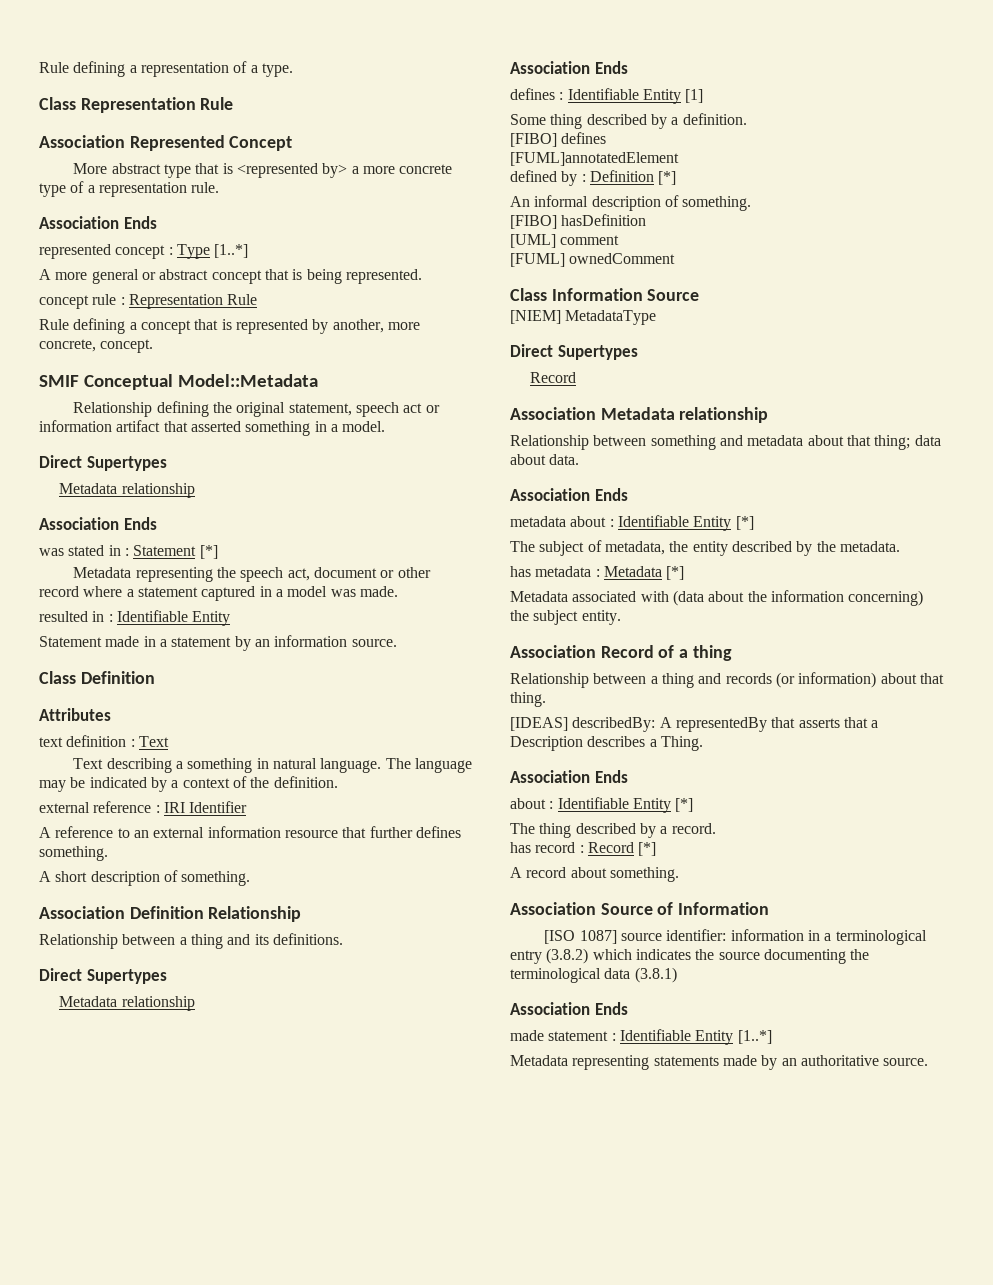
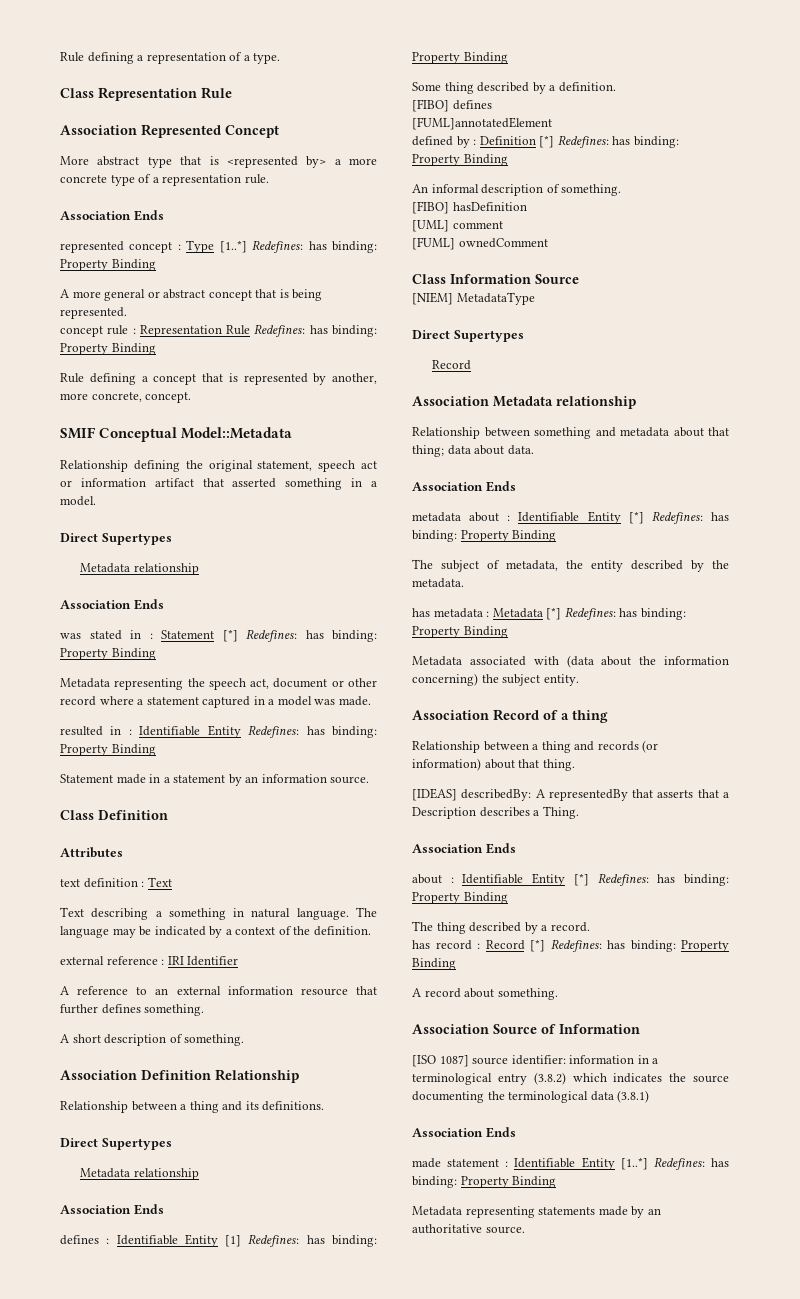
(249, 251) none -> [252,240,377,253] [60,259,156,271] Redefines: has binding: Property Binding
(258, 299) none -> [254,324,377,337] [60,343,156,355] Redefines: has binding: Property Binding
(218, 552) none -> [246,629,377,642] [60,648,156,660] Redefines: has binding: Property Binding
(231, 618) none -> [248,725,377,738] [60,744,156,756] Redefines: has binding: Property Binding
(704, 96) none -> [248,1234,377,1247] [412,52,508,64] Redefines: has binding: Property Binding
(677, 178) none -> [557,135,679,148] [412,154,508,166] Redefines: has binding: Property Binding
(754, 523) none -> [651,511,729,524] [412,530,557,542] Redefines: has binding: Property Binding
(685, 573) none -> [564,607,686,620] [412,626,508,638] Redefines: has binding: Property Binding
(694, 805) none -> [597,873,729,886] [412,892,508,904] Redefines: has binding: Property Binding
(657, 849) none -> [550,939,729,952] [412,958,456,970] Redefines: has binding: Property Binding
(772, 1037) none -> [653,1157,729,1170] [412,1176,557,1188] Redefines: has binding: Property Binding

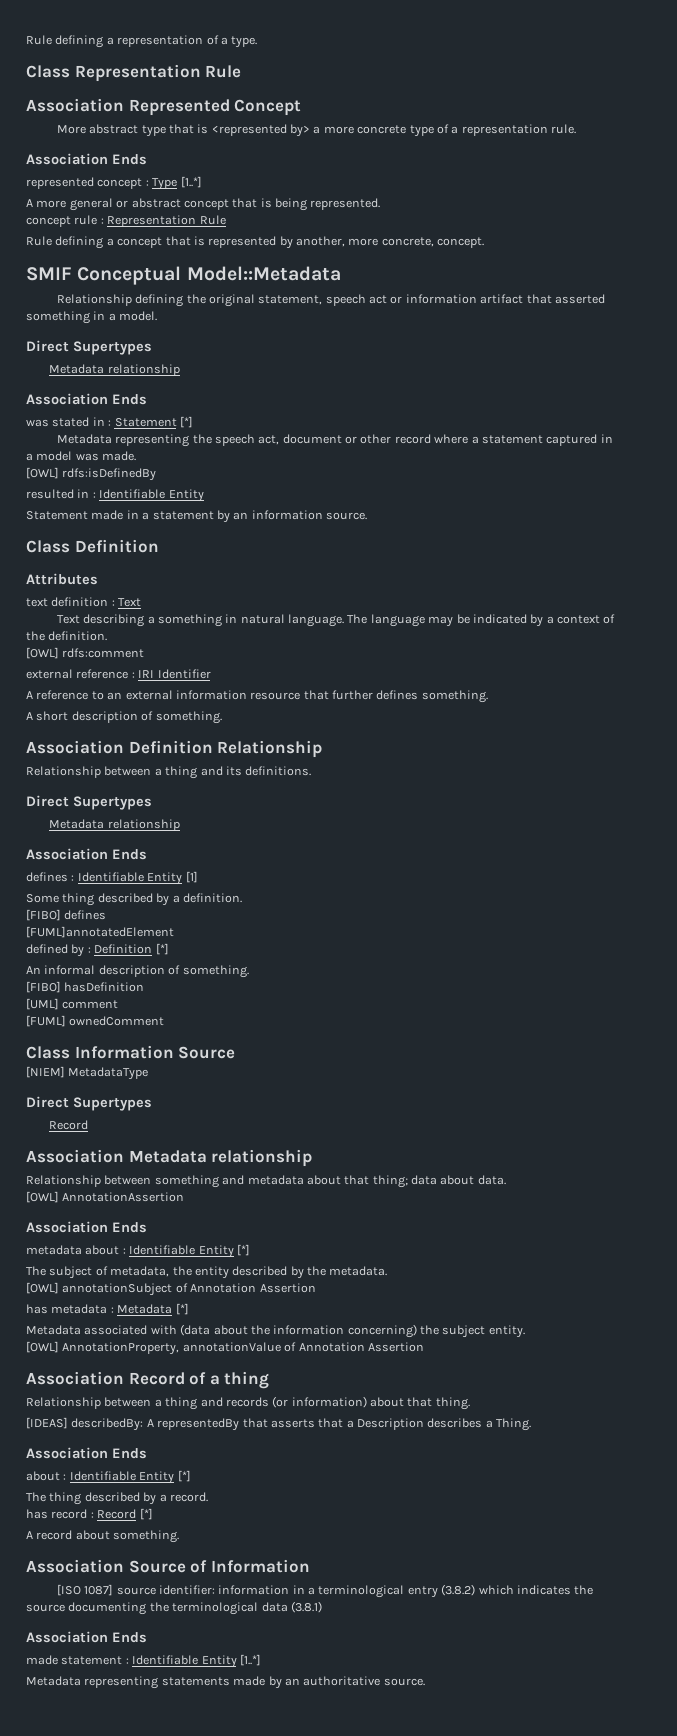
[252,240,377,253] [60,259,156,271] Redefines: has binding: Property Binding -> (202, 182) none
[254,324,377,337] [60,343,156,355] Redefines: has binding: Property Binding -> (226, 220) none
[246,629,377,642] [60,648,156,660] Redefines: has binding: Property Binding -> (193, 422) none
(371, 701) none -> [26,467,157,481] // [OWL] rdfs:isDefinedBy
[248,725,377,738] [60,744,156,756] Redefines: has binding: Property Binding -> (204, 495) none
(371, 931) none -> [26,647,145,659] // [OWL] rdfs:comment
[248,1234,377,1247] [412,52,508,64] Redefines: has binding: Property Binding -> (198, 877) none
[557,135,679,148] [412,154,508,166] Redefines: has binding: Property Binding -> (169, 949) none
(534, 450) none -> [26,1191,185,1203] // [OWL] AnnotationAssertion
[651,511,729,524] [412,530,557,542] Redefines: has binding: Property Binding -> (250, 1250) none
(464, 583) none -> [26,1282,316,1296] // [OWL] annotationSubject of Annotation Assertion
[564,607,686,620] [412,626,508,638] Redefines: has binding: Property Binding -> (189, 1309) none
(579, 680) none -> [26,1341,424,1355] // [OWL] AnnotationProperty, annotationValue of Annotation Assertion
[597,873,729,886] [412,892,508,904] Redefines: has binding: Property Binding -> (191, 1476) none
[550,939,729,952] [412,958,456,970] Redefines: has binding: Property Binding -> (153, 1514) none
[653,1157,729,1170] [412,1176,557,1188] Redefines: has binding: Property Binding -> (261, 1660) none

